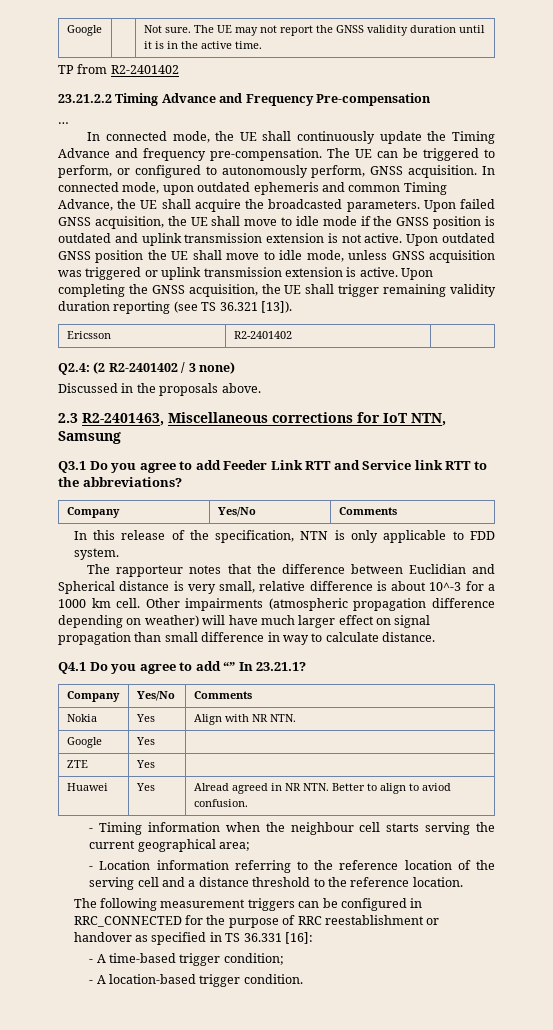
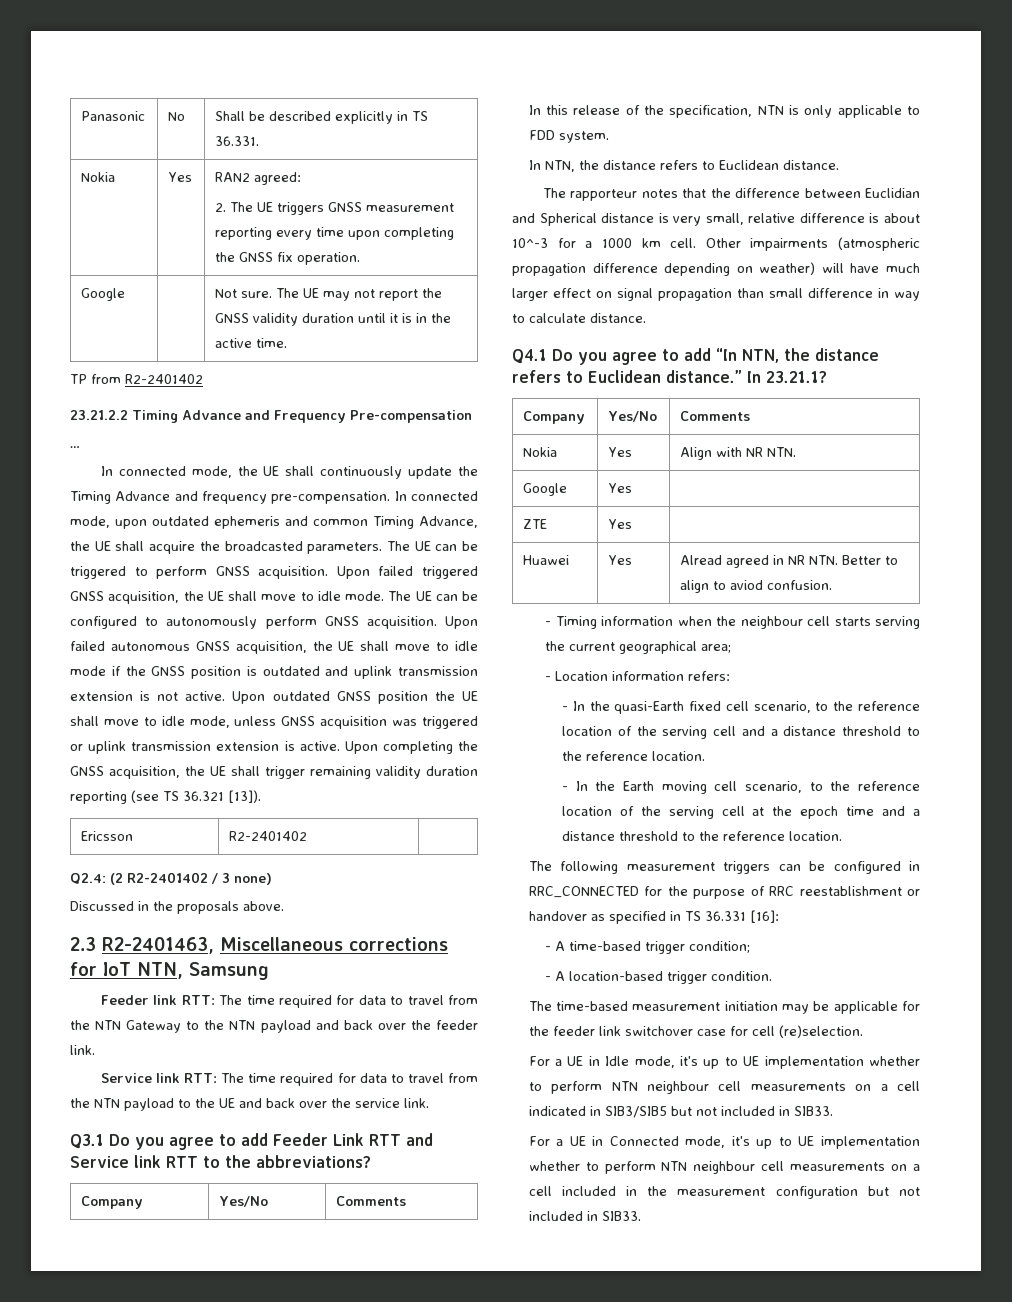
(66, 30) none -> [81,111,146,121] [168,112,186,121] [215,111,429,124] [215,136,260,146] [81,172,116,182] [168,172,193,182] [215,172,302,185] [215,202,455,215] [215,227,455,240] [215,252,361,265] Panasonic | No | Shall be described explicitly in TS 36.331. // Nokia | Yes | RAN2 agreed: // 2. The UE triggers GNSS measurement reporting every time upon completing the GNSS fix operation. //
[327,148,495,161] [58,165,478,178] The UE can be triggered to perform, or configured to autonomously perform, GNSS acquisition. -> (391, 497) none
[423,199,496,212] Upon failed -> [386,541,478,551] [70,566,478,579] [70,591,478,604] [70,616,478,629] [70,641,190,651] The UE can be triggered to perform GNSS acquisition. Upon failed triggered GNSS acquisition, the UE shall move to idle mode. The UE can be configured to autonomously perform GNSS acquisition. Upon failed autonomous
(121, 437) none -> [100,995,478,1008] [70,1020,478,1033] [70,1045,95,1055] [100,1073,479,1086] [70,1098,429,1111] // Feeder link RTT: The time required for data to travel from the NTN Gateway to the NTN payload and back over the feeder link. // Service link RTT: The time required for data to travel from the NTN payload to the UE and back over the service link.
(119, 554) none -> [528,160,839,172] // In NTN, the distance refers to Euclidean distance.
[223,662,236,671] “” -> [716,348,879,363] [512,370,742,383] “In NTN, the distance refers to Euclidean distance.”
[234,860,291,873] referring -> [688,671,731,681] [561,701,811,714] refers: // - In the quasi-Earth fixed cell scenario,
(463, 882) none -> [561,781,920,794] [561,806,920,819] [561,831,842,841] // - In the Earth moving cell scenario, to the reference location of the serving cell at the epoch time and a distance threshold to the reference location.
(303, 979) none -> [528,1001,920,1014] [528,1025,863,1038] [528,1056,920,1069] [528,1081,920,1094] [528,1106,833,1118] [528,1136,920,1149] [528,1161,920,1174] [528,1186,920,1199] [528,1211,641,1221] // The time-based measurement initiation may be applicable for the feeder link switchover case for cell (re)selection. // For a UE in Idle mode, it's up to UE implementation whether to perform NTN neighbour cell measurements on a cell indicated in SIB3/SIB5 but not included in SIB33. // For a UE in Connected mode, it's up to UE implementation whether to perform NTN neighbour cell measurements on a cell included in the measurement configuration but not included in SIB33.

